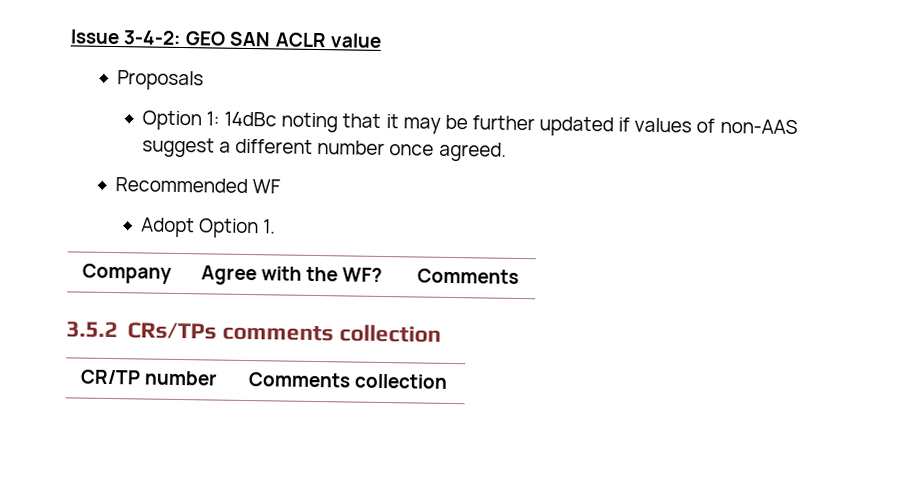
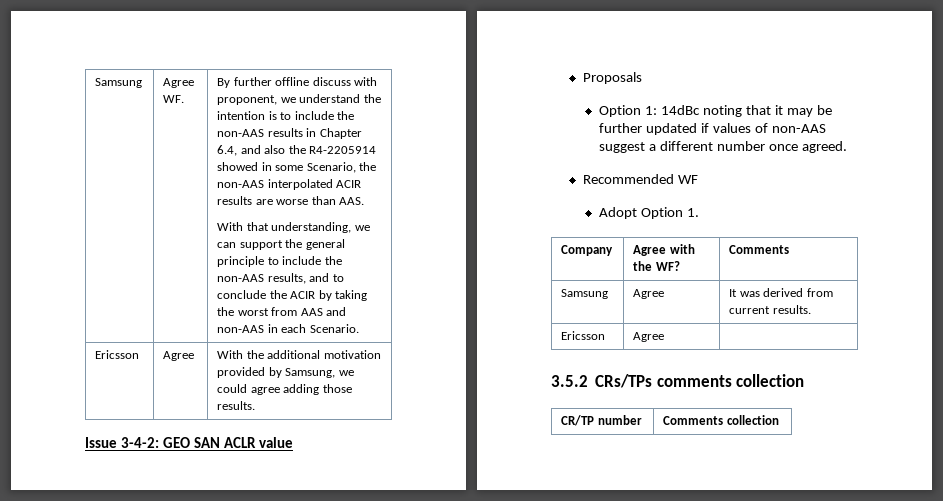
(70, 37) none -> [95,78,143,88] [163,78,195,88] [163,95,185,103] [217,77,378,88] [217,94,381,105] [217,111,355,120] [217,128,362,139] [217,145,377,156] [217,162,377,173] [217,179,362,190] [217,196,365,205] [217,222,370,233] [217,239,345,250] [217,256,342,267] [217,273,344,284] [217,290,368,301] [217,307,347,316] [217,324,359,333] [95,350,140,359] [163,351,195,361] [217,350,381,359] [217,367,354,378] [217,384,352,395] [217,401,256,410] Samsung | Agree WF. | By further offline discuss with proponent, we understand the intention is to include the non-AAS results in Chapter 6.4, and also the R4-2205914 showed in some Scenario, the non-AAS interpolated ACIR results are worse than AAS. // With that understanding, we can support the general principle to include the non-AAS results, and to conclude the ACIR by taking the worst from AAS and non-AAS in each Scenario. // Ericsson | Agree | With the additional motivation provided by Samsung, we could agree adding those results. //
(519, 276) none -> [561,289,609,299] [633,289,665,299] [729,288,833,297] [729,305,811,314] [561,331,606,340] [633,332,665,342] // Samsung | Agree | It was derived from current results. // Ericsson | Agree |

